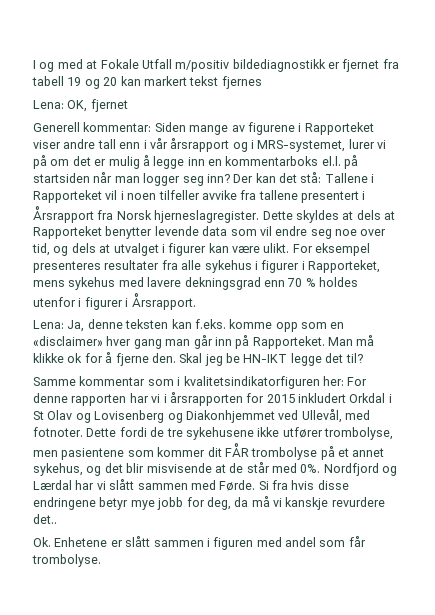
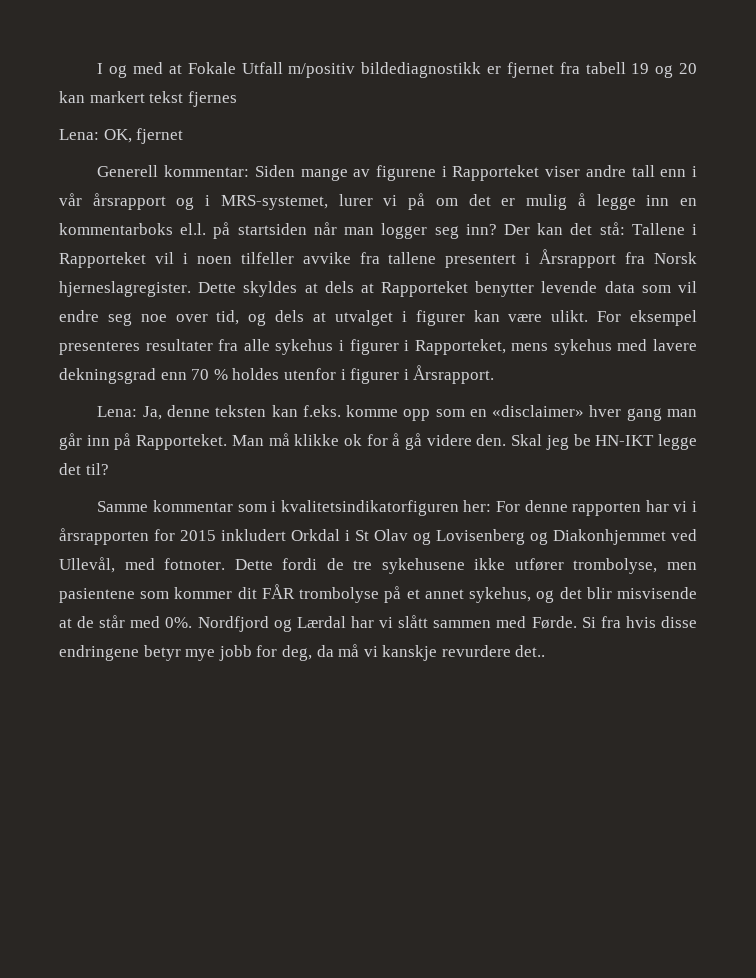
[115,353,149,366] fjerne -> [405,433,472,450] gå videre
[33,536,366,550] [32,554,101,567] // Ok. Enhetene er slått sammen i figuren med andel som får trombolyse. -> (546, 651) none

